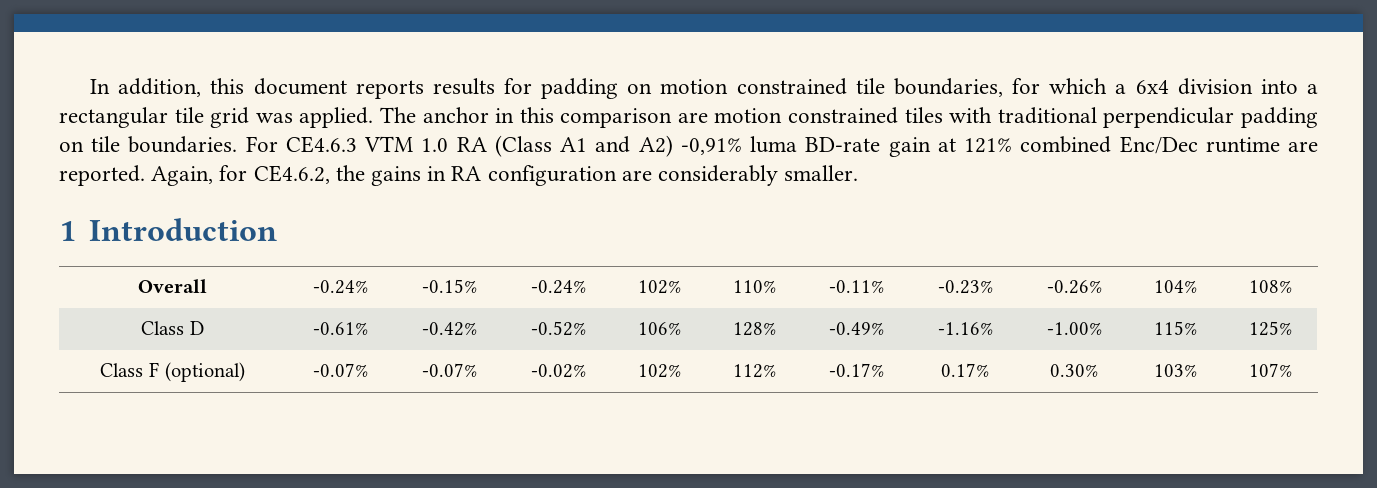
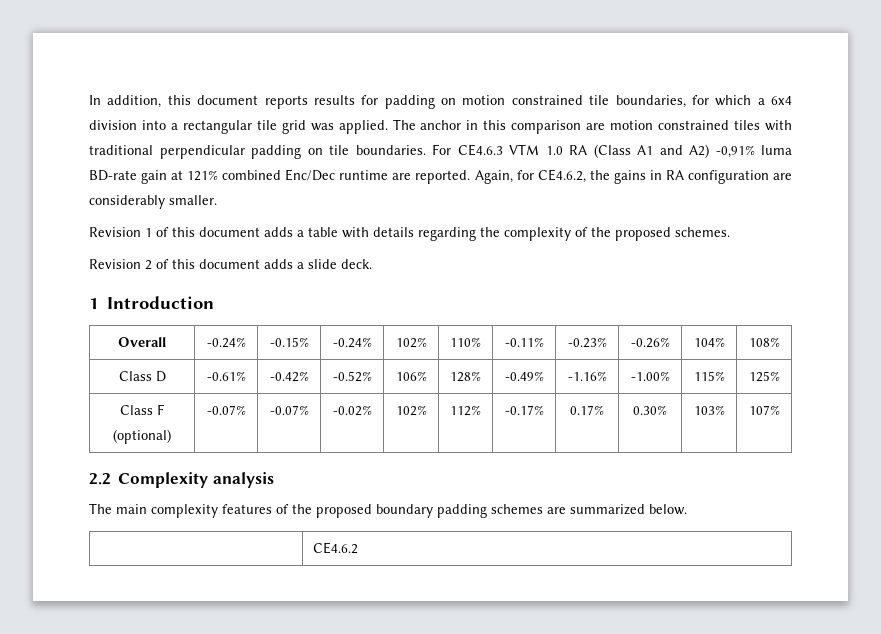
(859, 173) none -> [89,227,730,241] [89,259,372,270] // Revision 1 of this document adds a table with details regarding the complexity of the proposed schemes. // Revision 2 of this document adds a slide deck.
(1292, 370) none -> [89,472,274,488] [89,503,687,518] [313,542,359,554] // 2.2 Complexity analysis // The main complexity features of the proposed boundary padding schemes are summarized below. // | CE4.6.2

